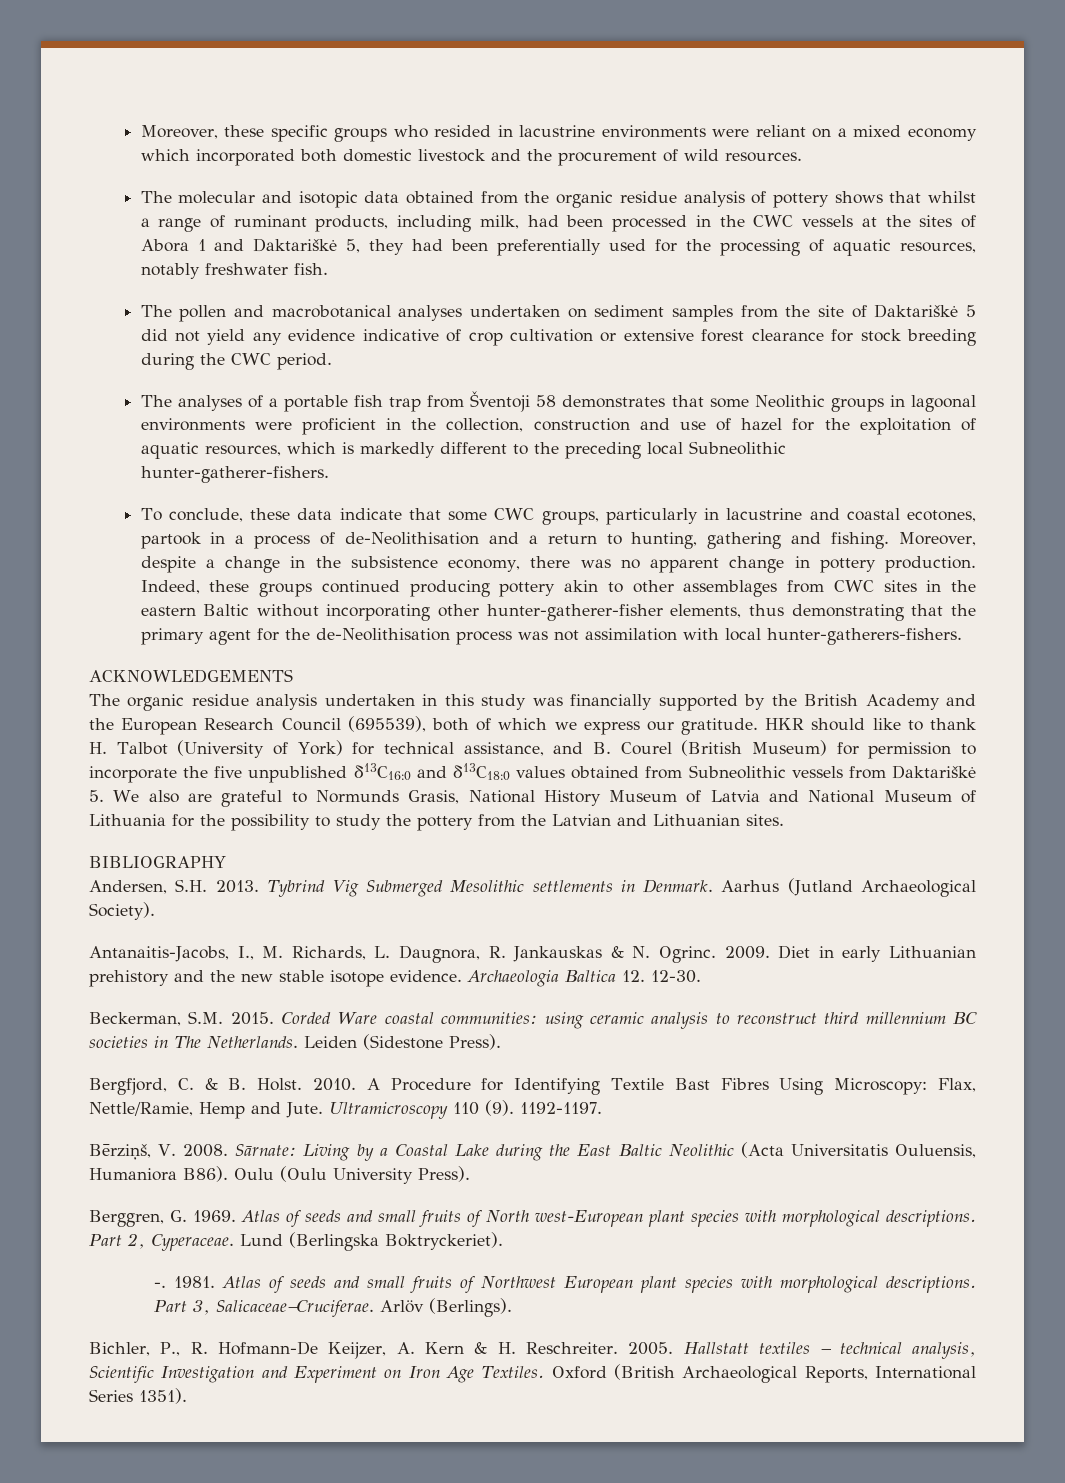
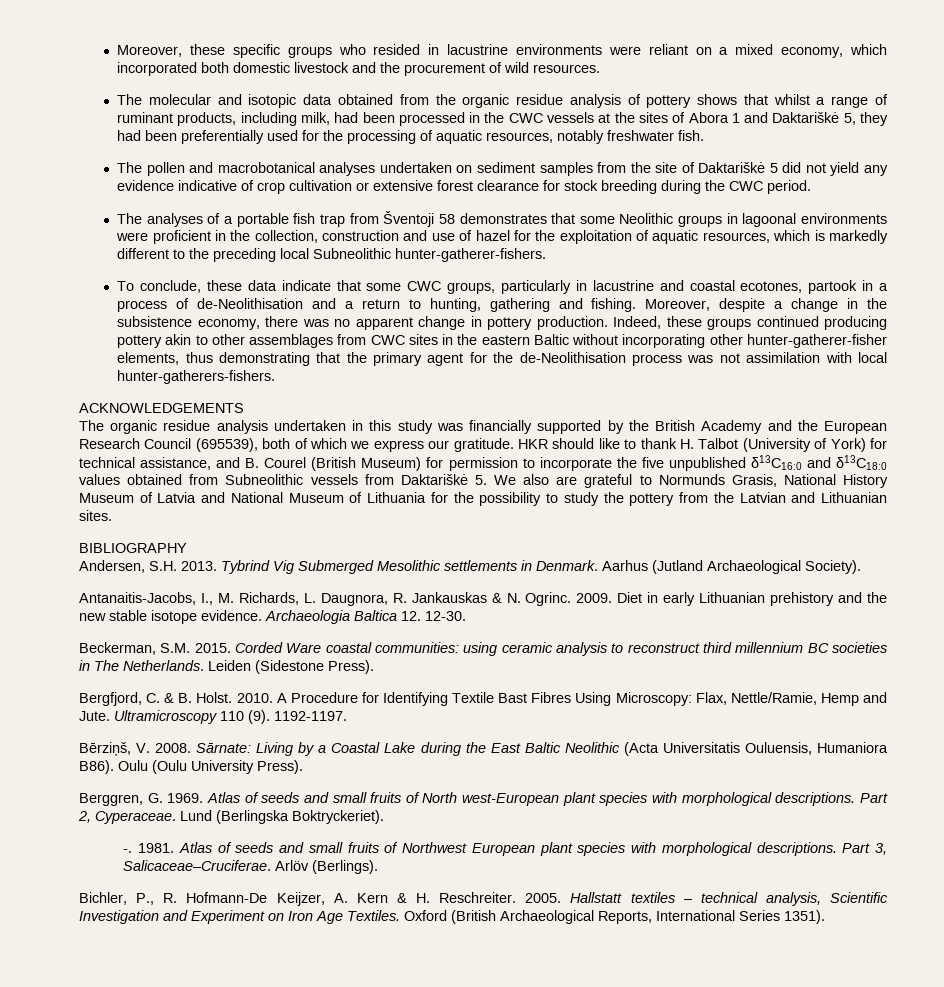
[907,128,977,141] economy -> [781,47,844,58] economy,

